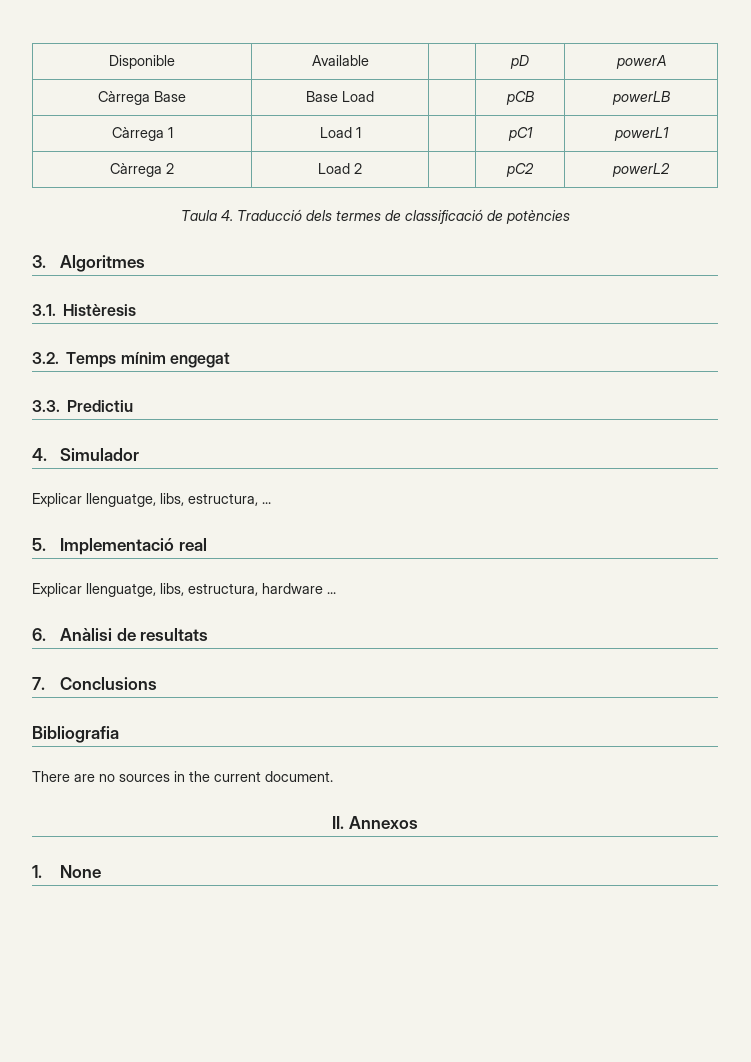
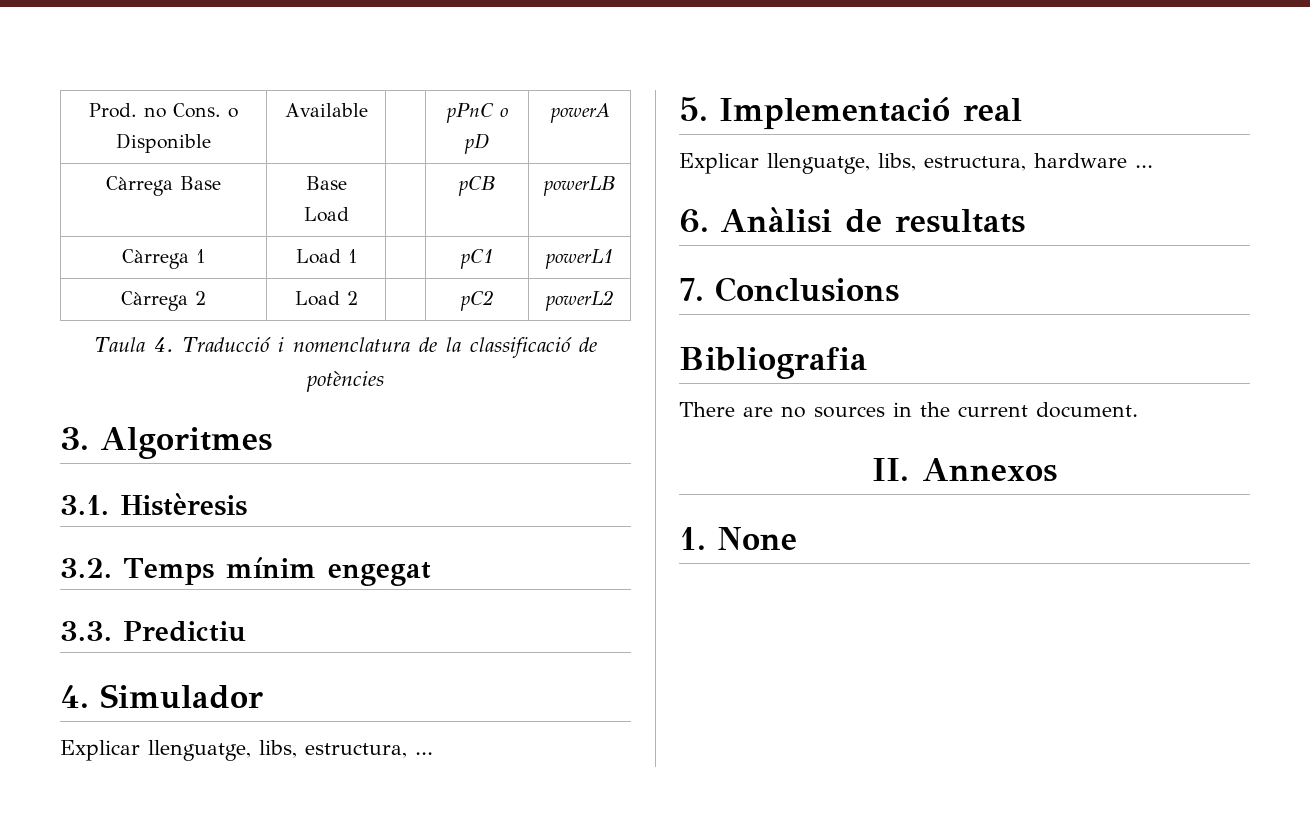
(109, 62) none -> [89,103,238,118] Prod. no Cons. o
(369, 60) none -> [445,103,508,123] pPnC o
[305,210,401,221] dels termes de -> [277,337,461,352] i nomenclatura de la

